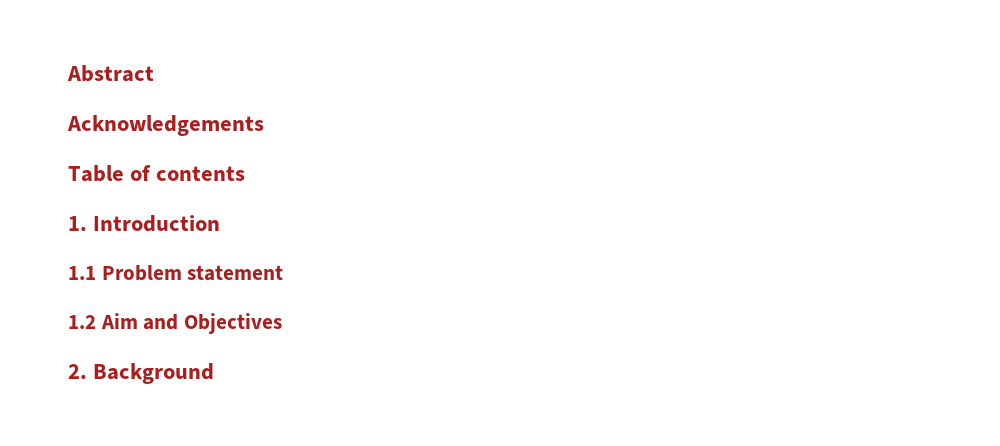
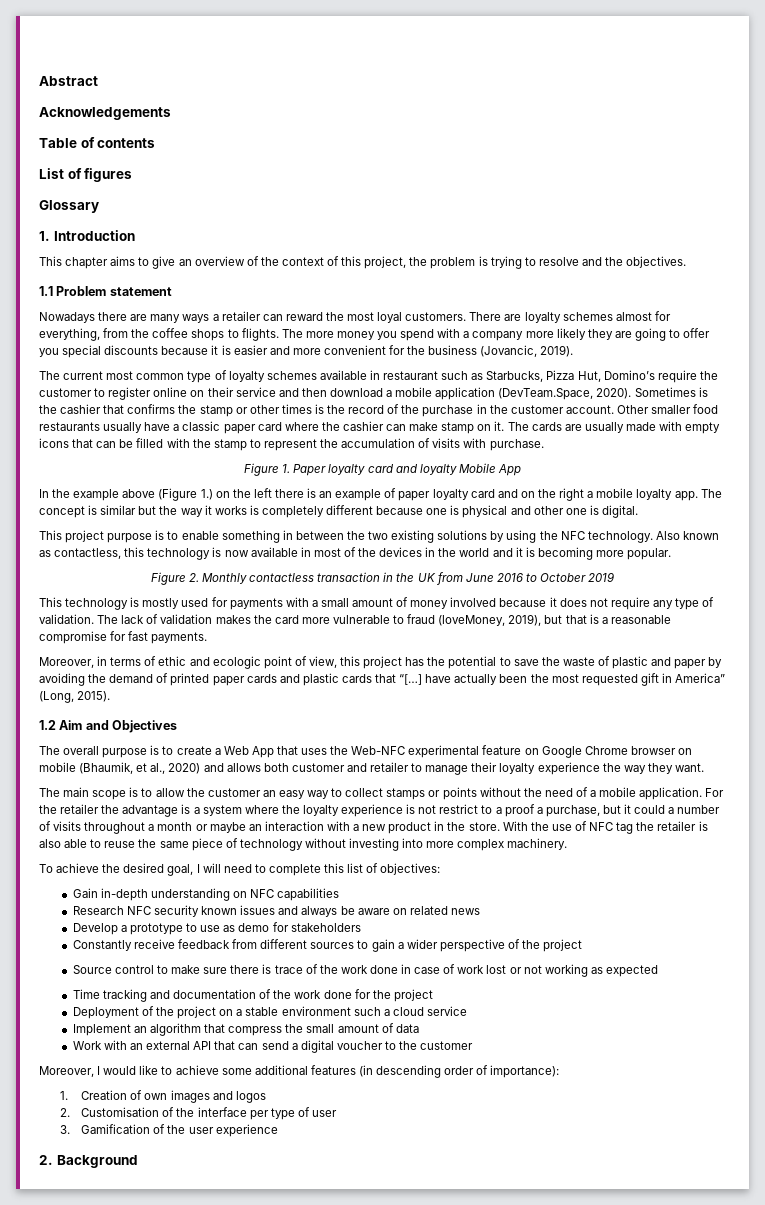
[68,215,221,232] [68,265,284,281] [68,313,283,334] 1. Introduction // 1.1 Problem statement // 1.2 Aim and Objectives -> [39,168,133,182] [39,200,99,213] [39,230,135,241] [39,256,687,269] [39,286,172,296] [39,311,671,323] [39,328,711,341] [39,345,574,358] [39,370,718,383] [39,387,708,400] [39,404,719,417] [39,421,721,434] [39,438,544,451] [244,463,521,476] [39,488,722,501] [39,505,638,518] [39,530,719,543] [39,547,672,560] [150,572,616,585] [39,597,715,610] [39,614,671,626] [39,631,208,644] [39,656,723,669] [39,673,726,686] [39,691,111,703] [39,720,178,733] [39,745,692,758] [39,762,704,775] [39,787,725,800] [39,804,721,817] [39,821,708,834] [39,838,568,851] [39,863,441,876] [72,888,340,901] [72,905,480,917] [72,922,361,935] [72,939,583,952] [72,964,658,977] [72,989,433,1002] [72,1006,467,1019] [72,1023,419,1036] [72,1040,474,1053] [39,1065,560,1078] [60,1090,266,1103] [60,1107,337,1120] [60,1124,278,1137] List of figures // Glossary // 1. Introduction // This chapter aims to give an overview of the context of this project, the problem is trying to resolve and the objectives. // 1.1 Problem statement // Nowadays there are many ways a retailer can reward the most loyal customers. There are loyalty schemes almost for everything, from the coffee shops to flights. The more money you spend with a company more likely they are going to offer you special discounts because it is easier and more convenient for the business (Jovancic, 2019). // The current most common type of loyalty schemes available in restaurant such as Starbucks, Pizza Hut, Domino’s require the customer to register online on their service and then download a mobile application (DevTeam.Space, 2020). Sometimes is the cashier that confirms the stamp or other times is the record of the purchase in the customer account. Other smaller food restaurants usually have a classic paper card where the cashier can make stamp on it. The cards are usually made with empty icons that can be filled with the stamp to represent the accumulation of visits with purchase. // Figure 1. Paper loyalty card and loyalty Mobile App // In the example above (Figure 1.) on the left there is an example of paper loyalty card and on the right a mobile loyalty app. The concept is similar but the way it works is completely different because one is physical and other one is digital. // This project purpose is to enable something in between the two existing solutions by using the NFC technology. Also known as contactless, this technology is now available in most of the devices in the world and it is becoming more popular. // Figure 2. Monthly contactless transaction in the UK from June 2016 to October 2019 // This technology is mostly used for payments with a small amount of money involved because it does not require any type of validation. The lack of validation makes the card more vulnerable to fraud (loveMoney, 2019), but that is a reasonable compromise for fast payments. // Moreover, in terms of ethic and ecologic point of view, this project has the potential to save the waste of plastic and paper by avoiding the demand of printed paper cards and plastic cards that “[…] have actually been the most requested gift in America” (Long, 2015). // 1.2 Aim and Objectives // The overall purpose is to create a Web App that uses the Web-NFC experimental feature on Google Chrome browser on mobile (Bhaumik, et al., 2020) and allows both customer and retailer to manage their loyalty experience the way they want. // The main scope is to allow the customer an easy way to collect stamps or points without the need of a mobile application. For the retailer the advantage is a system where the loyalty experience is not restrict to a proof a purchase, but it could a number of visits throughout a month or maybe an interaction with a new product in the store. With the use of NFC tag the retailer is also able to reuse the same piece of technology without investing into more complex machinery. // To achieve the desired goal, I will need to complete this list of objectives: // Gain in-depth understanding on NFC capabilities // Research NFC security known issues and always be aware on related news // Develop a prototype to use as demo for stakeholders // Constantly receive feedback from different sources to gain a wider perspective of the project // Source control to make sure there is trace of the work done in case of work lost or not working as expected // Time tracking and documentation of the work done for the project // Deployment of the project on a stable environment such a cloud service // Implement an algorithm that compress the small amount of data // Work with an external API that can send a digital voucher to the customer // Moreover, I would like to achieve some additional features (in descending order of importance): // 1. Creation of own images and logos // 2. Customisation of the interface per type of user // 3. Gamification of the user experience

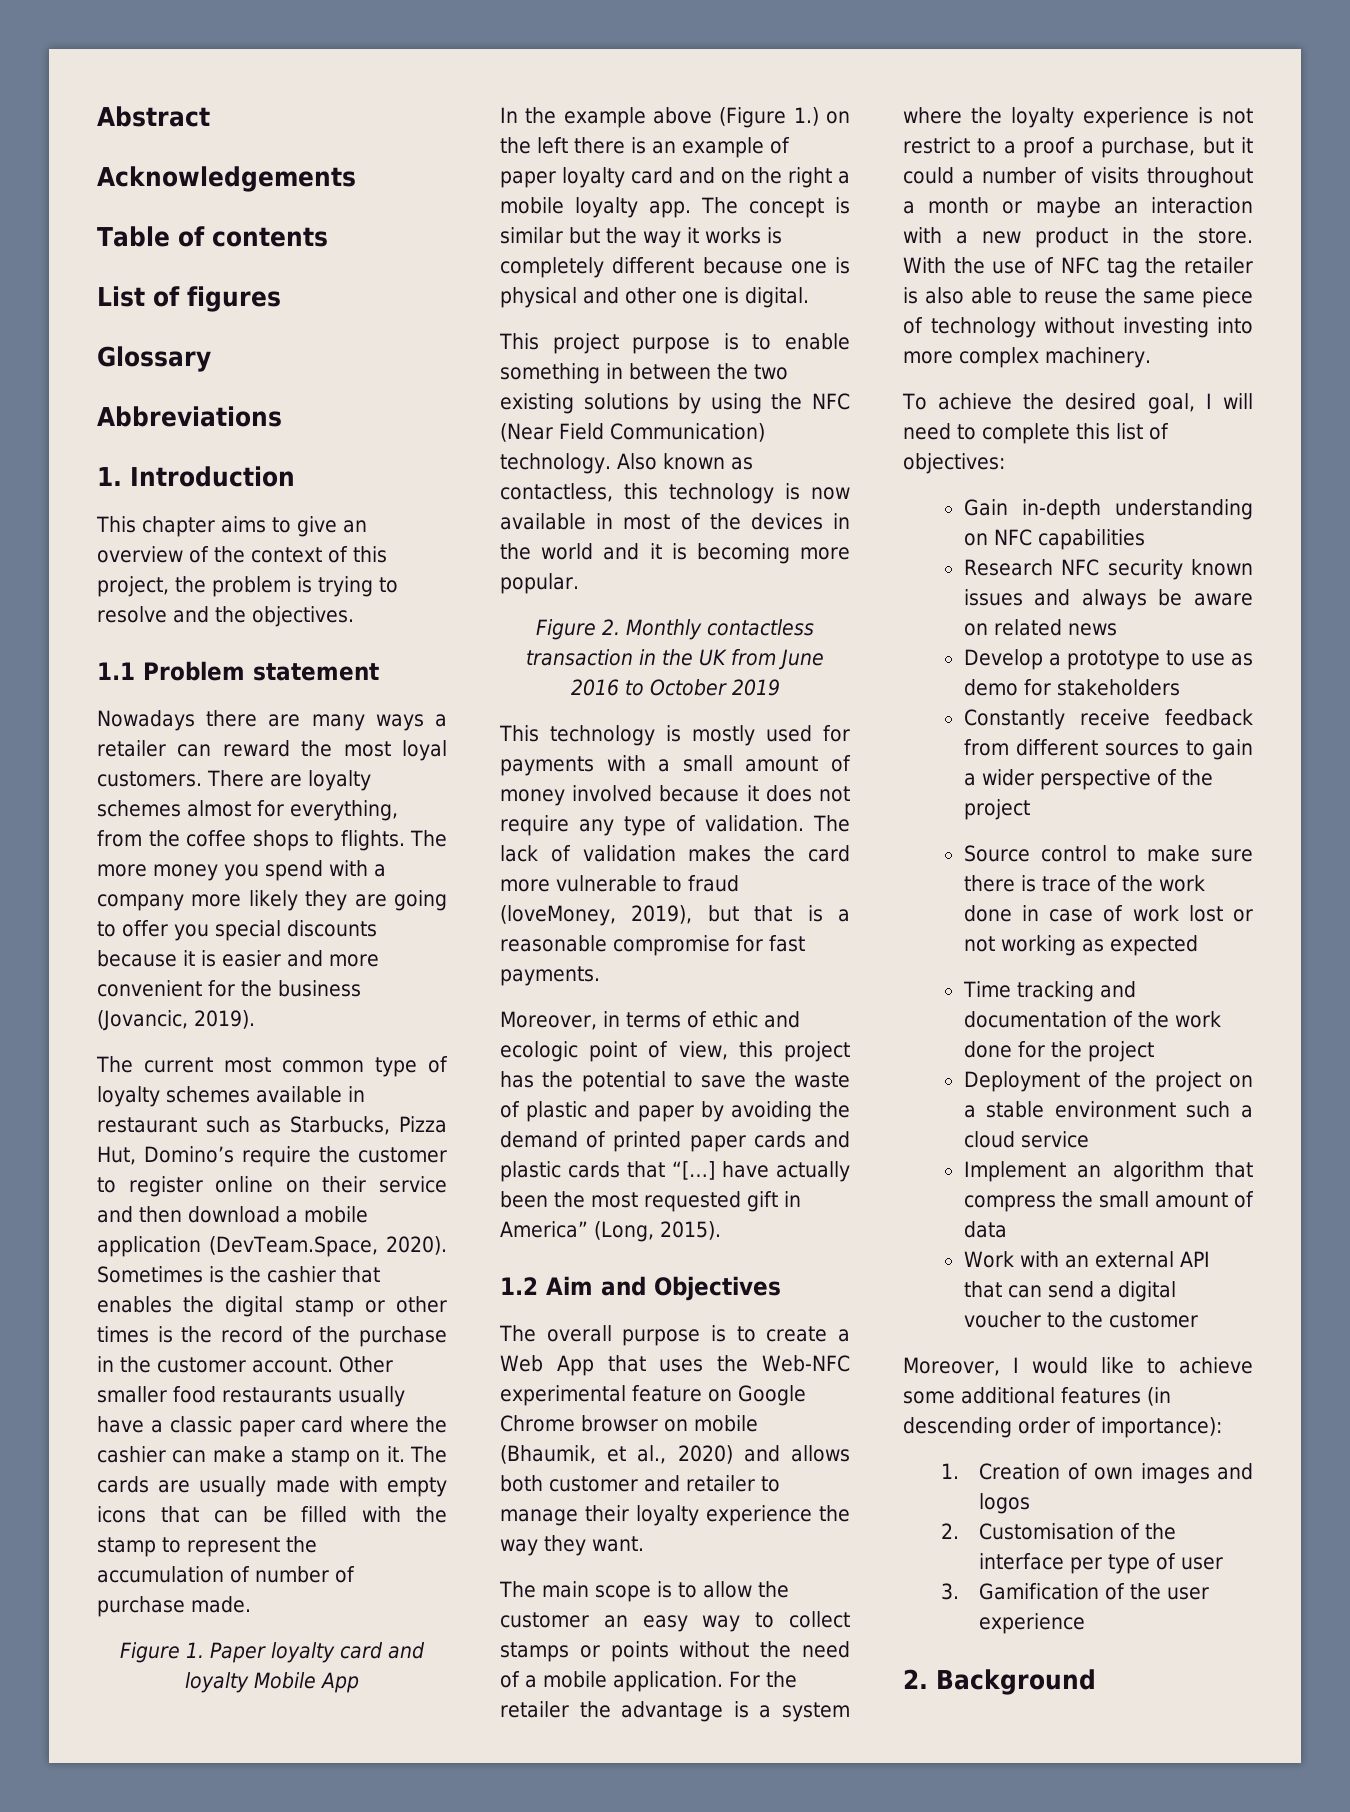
(99, 206) none -> [97,406,282,427] // Abbreviations
[127,404,197,414] confirms the -> [97,1296,284,1317] enables the digital
(439, 426) none -> [272,1450,285,1463] a
[432,438,544,451] visits with purchase. -> [255,1566,355,1583] [97,1596,251,1617] number of purchase made.
(585, 535) none -> [500,423,765,442] (Near Field Communication)

